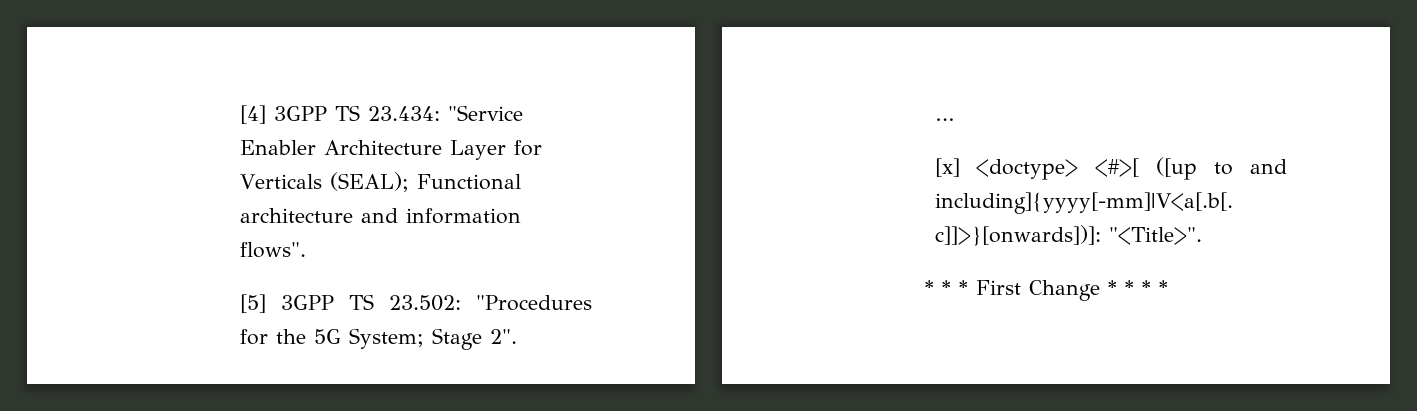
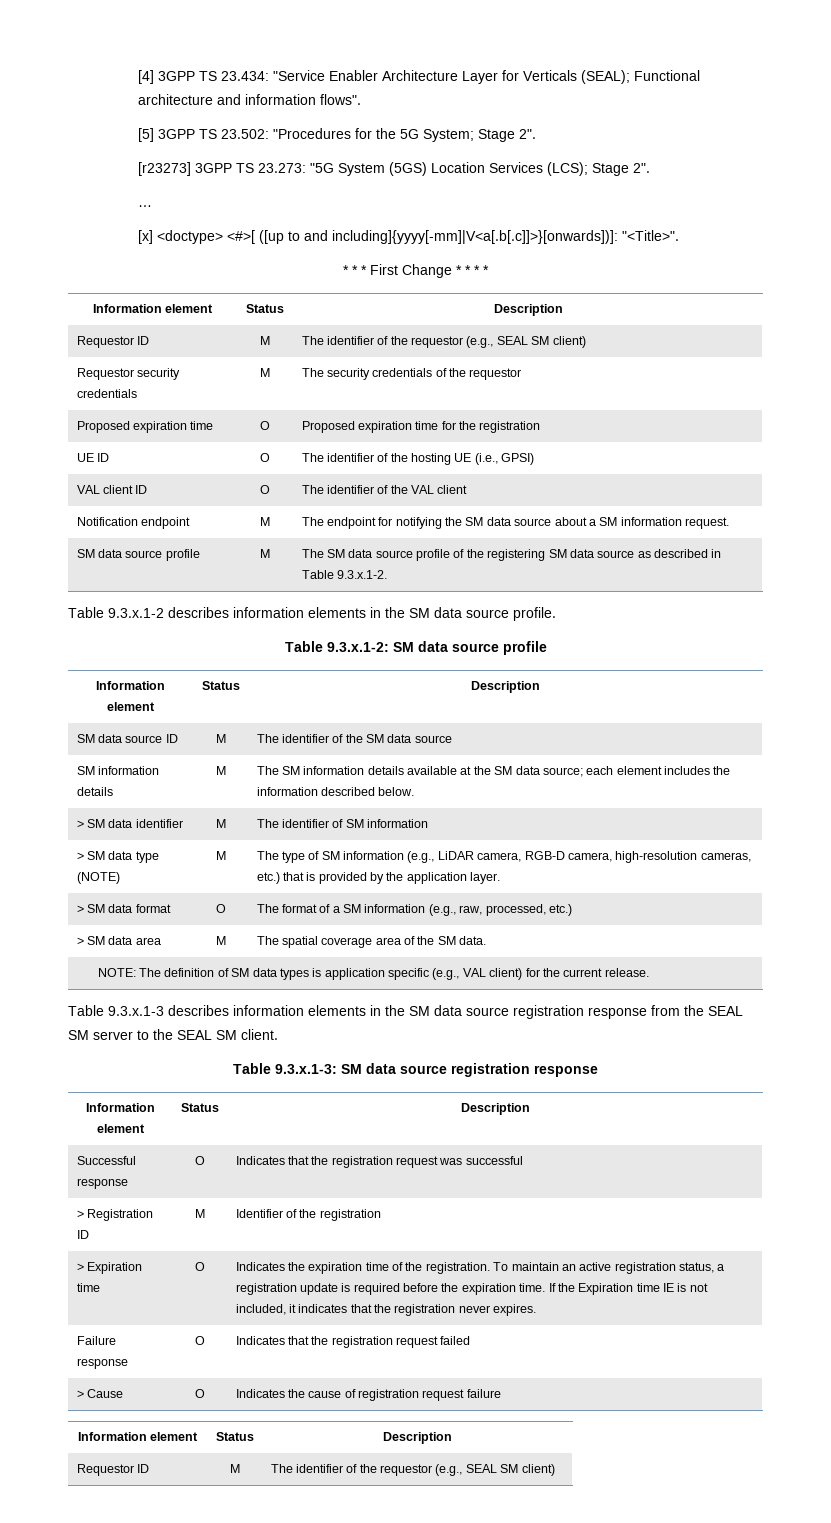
(517, 336) none -> [138,162,651,176] // [r23273] 3GPP TS 23.273: "5G System (5GS) Location Services (LCS); Stage 2".
(1168, 287) none -> [92,304,214,313] [246,304,284,313] [493,304,563,316] [76,336,149,348] [260,336,270,345] [301,336,586,348] [76,368,180,380] [76,389,137,398] [260,368,270,377] [301,368,522,380] [76,421,214,433] [260,421,270,430] [301,421,541,433] [76,453,109,462] [260,453,270,462] [301,453,535,465] [76,485,148,494] [260,485,270,494] [301,485,468,494] [76,517,190,529] [260,517,270,526] [301,517,730,529] [76,549,200,561] [260,549,270,558] [301,549,722,561] [301,570,387,579] [68,607,556,621] [284,641,547,655] [96,681,165,690] [107,702,155,711] [201,681,240,690] [471,681,540,693] [76,734,178,743] [215,734,226,743] [256,734,452,743] [76,766,159,775] [76,787,113,796] [215,766,226,775] [256,766,731,777] [256,787,415,796] [76,819,183,828] [215,819,226,828] [256,819,429,828] [76,851,159,863] [76,872,120,884] [215,851,226,860] [256,851,751,863] [256,872,501,884] [76,904,171,913] [215,904,226,913] [256,904,572,916] [76,936,161,945] [215,936,226,945] [256,936,487,948] [97,968,649,980] [68,1005,743,1019] [68,1029,278,1040] [233,1063,598,1077] [85,1103,155,1112] [96,1124,145,1133] [180,1103,219,1112] [460,1103,530,1115] [76,1156,136,1165] [76,1178,128,1189] [194,1156,205,1165] [235,1156,523,1168] [76,1209,153,1221] [76,1230,89,1239] [194,1209,205,1218] [235,1209,381,1221] [76,1262,142,1274] [76,1283,100,1292] [194,1262,205,1271] [235,1262,725,1274] [235,1283,708,1295] [235,1304,537,1316] [76,1336,116,1345] [76,1358,128,1369] [194,1336,205,1345] [235,1336,471,1348] [76,1389,123,1398] [194,1389,205,1398] [235,1389,501,1401] [77,1432,199,1441] [215,1432,254,1441] [383,1432,452,1444] [76,1464,149,1476] [229,1464,240,1473] [270,1464,555,1476] // Information element | Status | Description // Requestor ID | M | The identifier of the requestor (e.g., SEAL SM client) // Requestor security credentials | M | The security credentials of the requestor // Proposed expiration time | O | Proposed expiration time for the registration // UE ID | O | The identifier of the hosting UE (i.e., GPSI) // VAL client ID | O | The identifier of the VAL client // Notification endpoint | M | The endpoint for notifying the SM data source about a SM information request. // SM data source profile | M | The SM data source profile of the registering SM data source as described in Table 9.3.x.1-2. // Table 9.3.x.1-2 describes information elements in the SM data source profile. // Table 9.3.x.1-2: SM data source profile // Information element | Status | Description // SM data source ID | M | The identifier of the SM data source // SM information details | M | The SM information details available at the SM data source; each element includes the information described below. // > SM data identifier | M | The identifier of SM information // > SM data type (NOTE) | M | The type of SM information (e.g., LiDAR camera, RGB-D camera, high-resolution cameras, etc.) that is provided by the application layer. // > SM data format | O | The format of a SM information (e.g., raw, processed, etc.) // > SM data area | M | The spatial coverage area of the SM data. // NOTE: The definition of SM data types is application specific (e.g., VAL client) for the current release. // Table 9.3.x.1-3 describes information elements in the SM data source registration response from the SEAL SM server to the SEAL SM client. // Table 9.3.x.1-3: SM data source registration response // Information element | Status | Description // Successful response | O | Indicates that the registration request was successful // > Registration ID | M | Identifier of the registration // > Expiration time | O | Indicates the expiration time of the registration. To maintain an active registration status, a registration update is required before the expiration time. If the Expiration time IE is not included, it indicates that the registration never expires. // Failure response | O | Indicates that the registration request failed // > Cause | O | Indicates the cause of registration request failure // Information element | Status | Description // Requestor ID | M | The identifier of the requestor (e.g., SEAL SM client)

